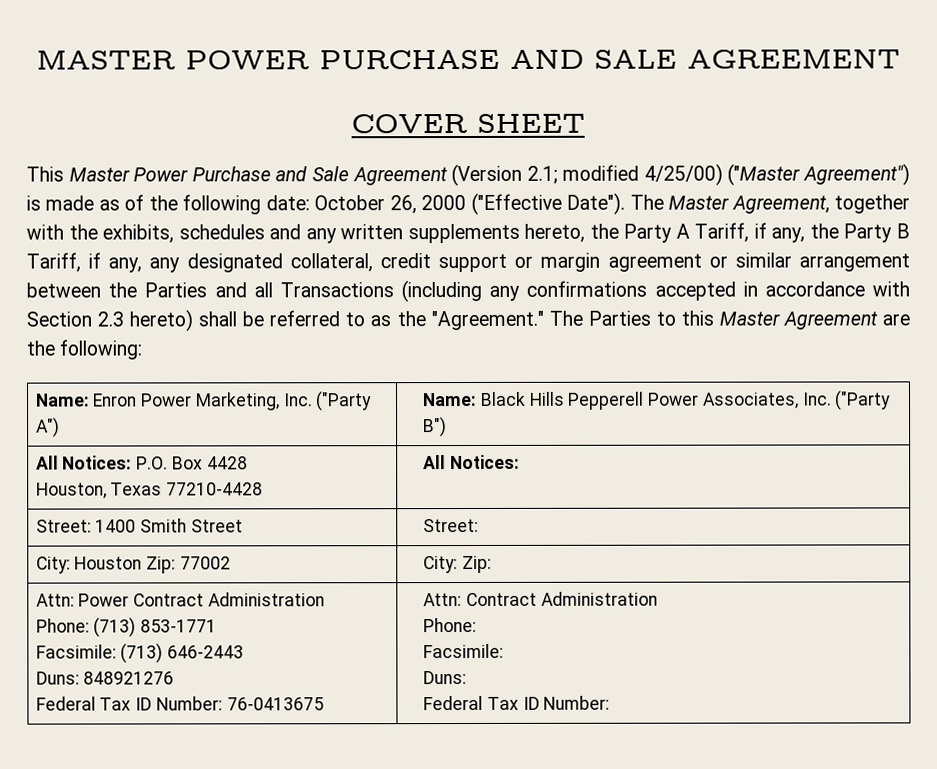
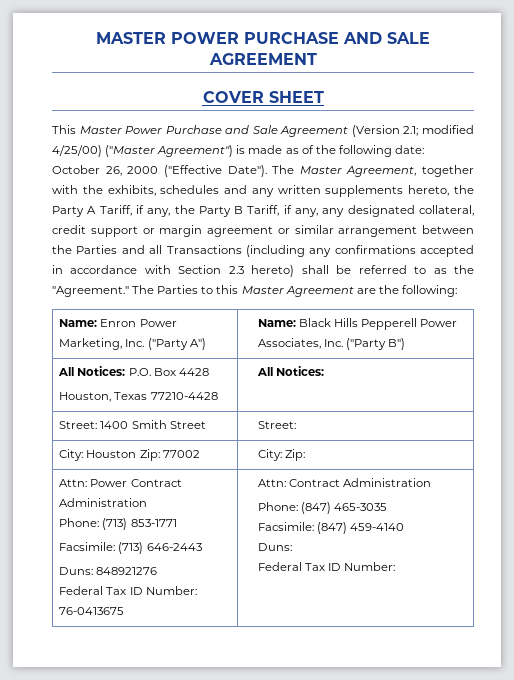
[423,643,505,659] // Facsimile: -> [300,502,387,514] [257,522,404,534] (847) 465-3035 // Facsimile: (847) 459-4140

